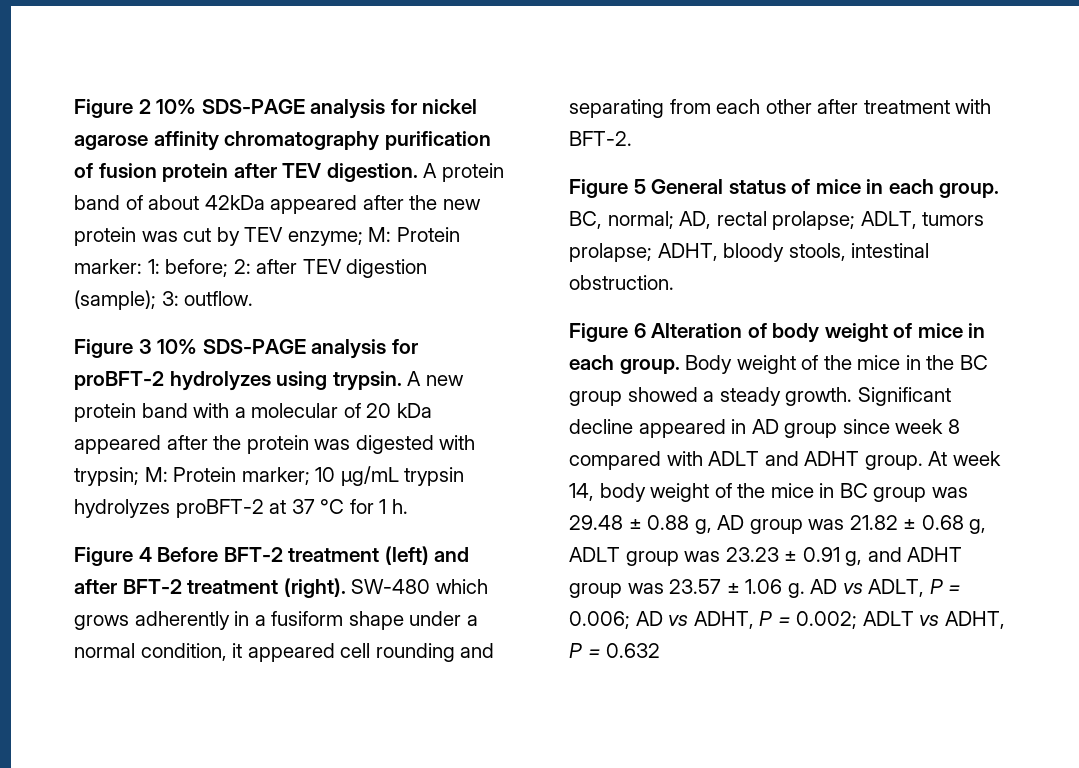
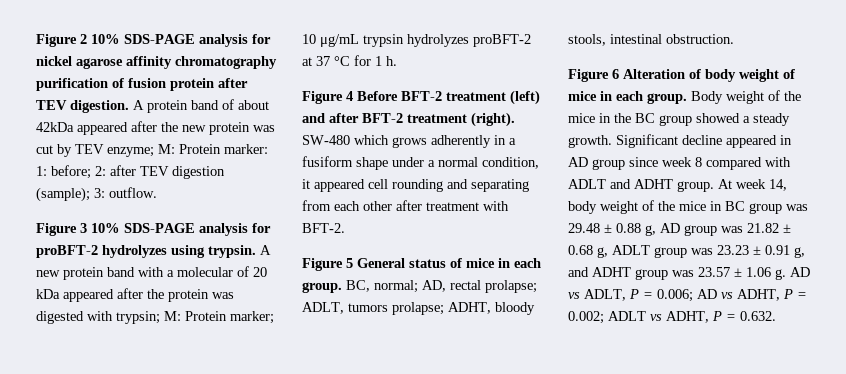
[606,643,661,658] 0.632 -> [740,311,776,321] 0.632.

